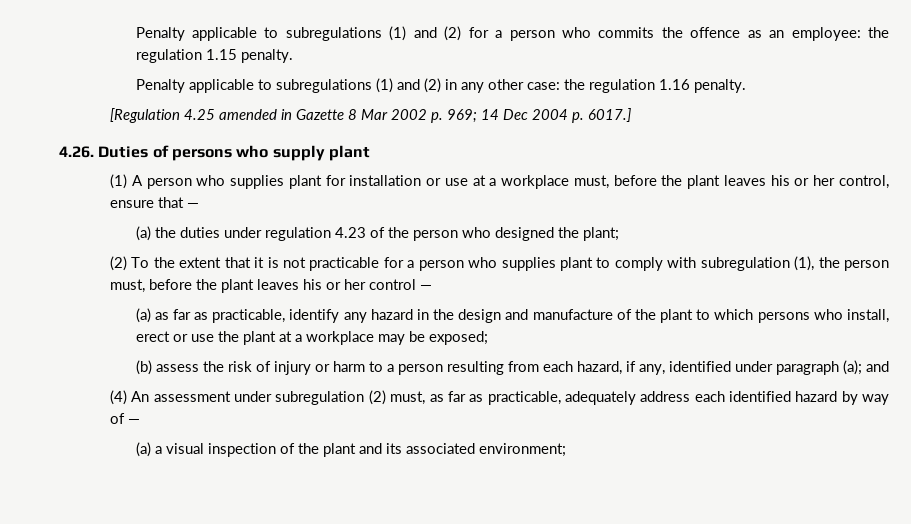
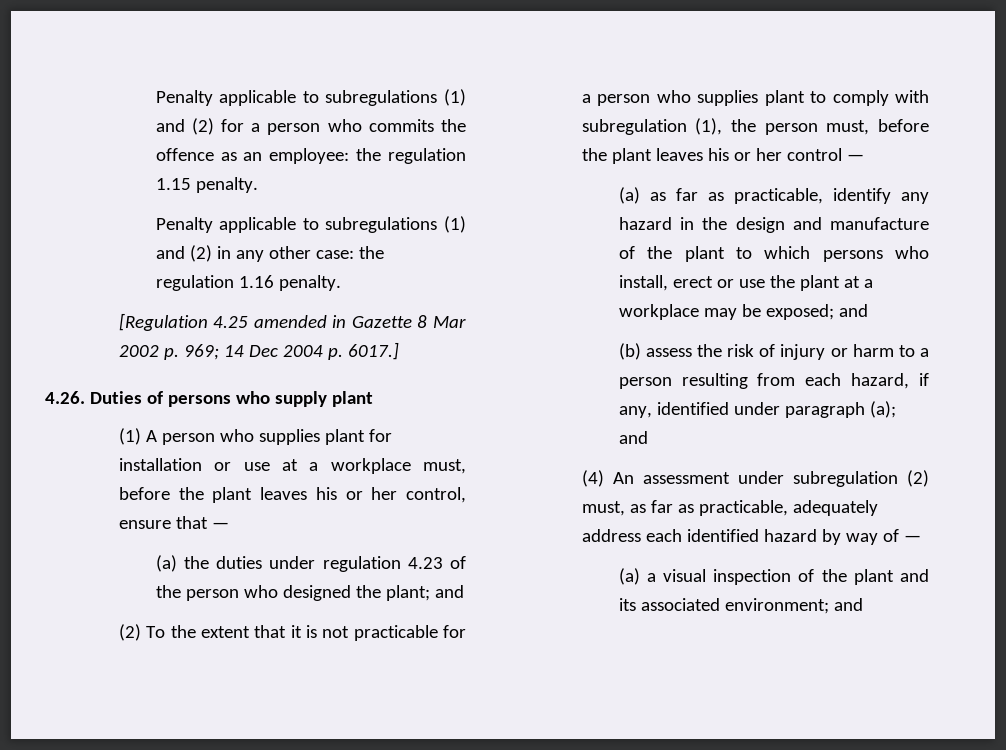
(619, 234) none -> [434,585,464,598] and
(488, 338) none -> [838,304,868,317] and
(566, 450) none -> [833,598,863,611] and

